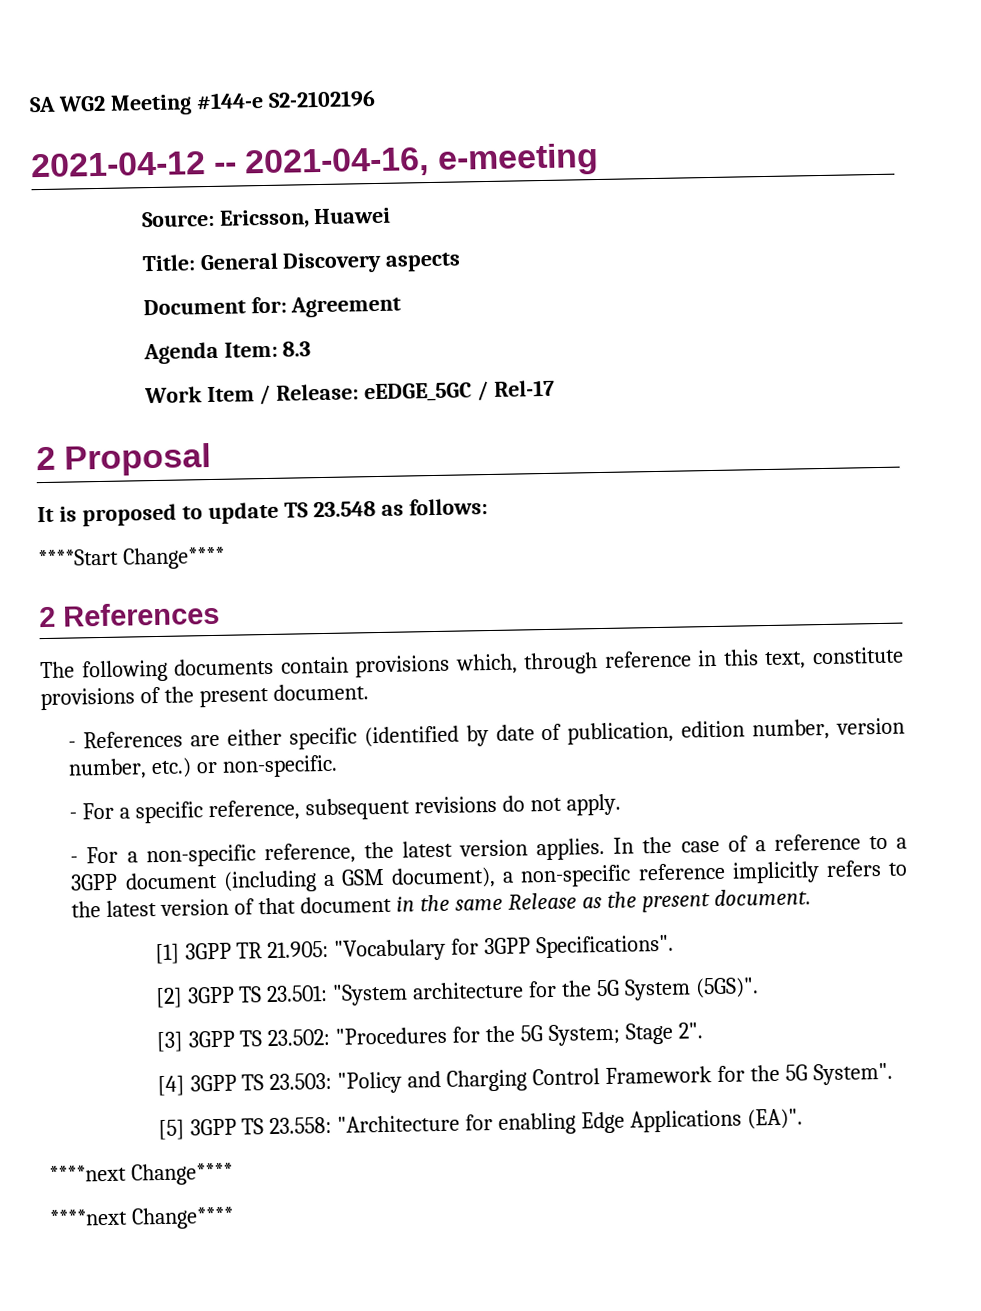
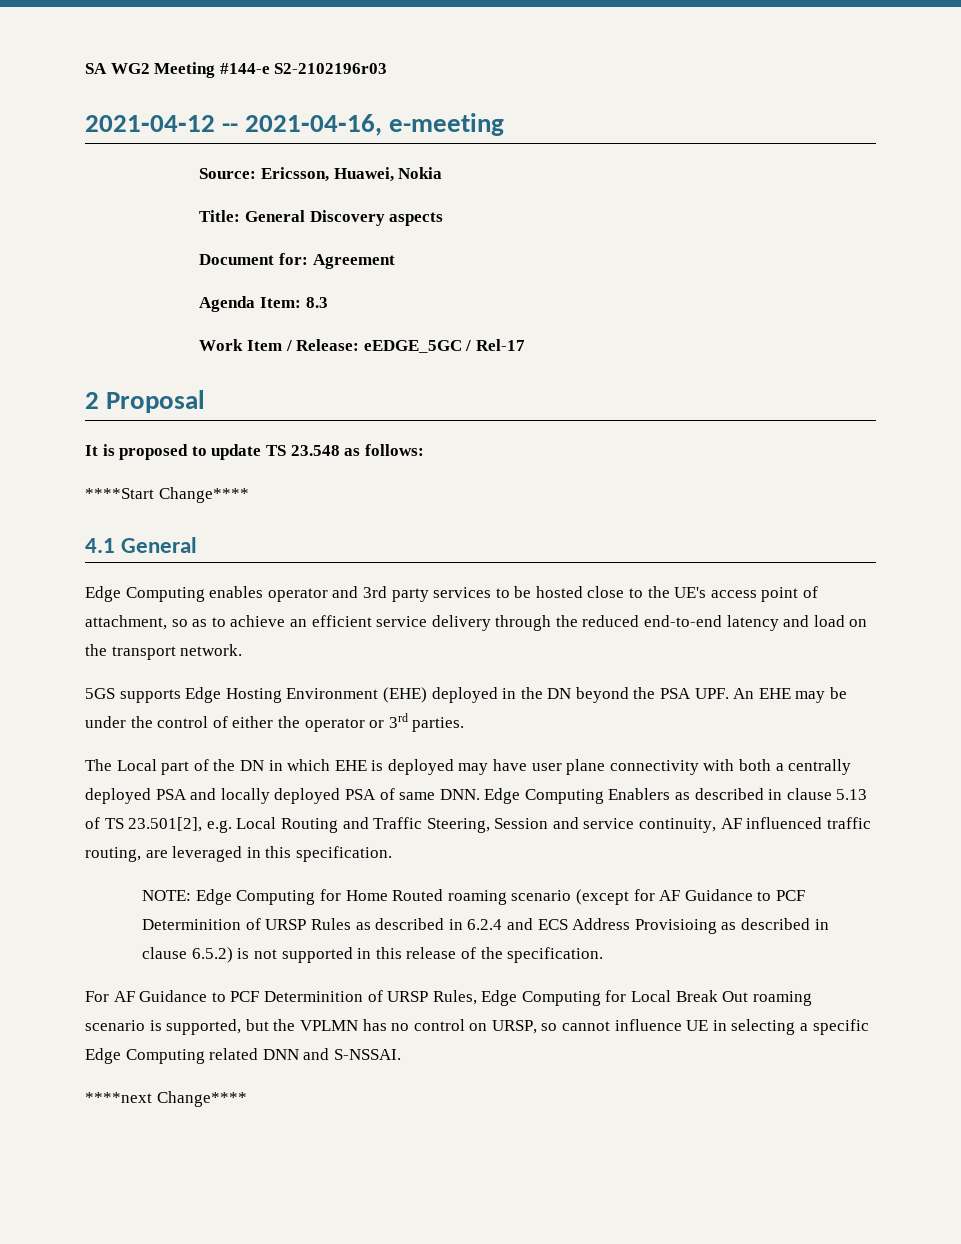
[267,89,376,108] S2-2102196 -> [274,63,388,74] S2-2102196r03
[313,207,392,225] Huawei -> [333,167,443,182] Huawei, Nokia
[39,601,220,628] [40,646,904,683] [40,683,369,711] [68,717,906,750] [68,754,339,780] [69,793,621,824] [70,833,907,868] [70,860,908,893] [71,888,811,918] [154,934,675,965] [154,977,759,1009] [155,1022,703,1053] [156,1062,893,1097] [157,1108,804,1141] [49,1162,233,1186] [49,1206,234,1230] 2 References // The following documents contain provisions which, through reference in this text, constitute provisions of the present document. // - References are either specific (identified by date of publication, edition number, version number, etc.) or non-specific. // - For a specific reference, subsequent revisions do not apply. // - For a non-specific reference, the latest version applies. In the case of a reference to a 3GPP document (including a GSM document), a non-specific reference implicitly refers to the latest version of that document in the same Release as the present document. // [1] 3GPP TR 21.905: "Vocabulary for 3GPP Specifications". // [2] 3GPP TS 23.501: "System architecture for the 5G System (5GS)". // [3] 3GPP TS 23.502: "Procedures for the 5G System; Stage 2". // [4] 3GPP TS 23.503: "Policy and Charging Control Framework for the 5G System". // [5] 3GPP TS 23.558: "Architecture for enabling Edge Applications (EA)". // ****next Change**** // ****next Change**** -> [85,537,198,553] [85,586,819,602] [85,615,868,631] [85,644,243,660] [85,687,848,703] [85,713,465,732] [85,759,852,775] [85,788,868,804] [85,817,871,833] [85,846,392,862] [142,889,805,905] [142,918,829,934] [142,947,604,963] [85,990,812,1006] [85,1019,869,1035] [85,1048,401,1064] [85,1091,247,1107] 4.1 General // Edge Computing enables operator and 3rd party services to be hosted close to the UE's access point of attachment, so as to achieve an efficient service delivery through the reduced end-to-end latency and load on the transport network. // 5GS supports Edge Hosting Environment (EHE) deployed in the DN beyond the PSA UPF. An EHE may be under the control of either the operator or 3rd parties. // The Local part of the DN in which EHE is deployed may have user plane connectivity with both a centrally deployed PSA and locally deployed PSA of same DNN. Edge Computing Enablers as described in clause 5.13 of TS 23.501[2], e.g. Local Routing and Traffic Steering, Session and service continuity, AF influenced traffic routing, are leveraged in this specification. // NOTE: Edge Computing for Home Routed roaming scenario (except for AF Guidance to PCF Determinition of URSP Rules as described in 6.2.4 and ECS Address Provisioing as described in clause 6.5.2) is not supported in this release of the specification. // For AF Guidance to PCF Determinition of URSP Rules, Edge Computing for Local Break Out roaming scenario is supported, but the VPLMN has no control on URSP, so cannot influence UE in selecting a specific Edge Computing related DNN and S-NSSAI. // ****next Change****

